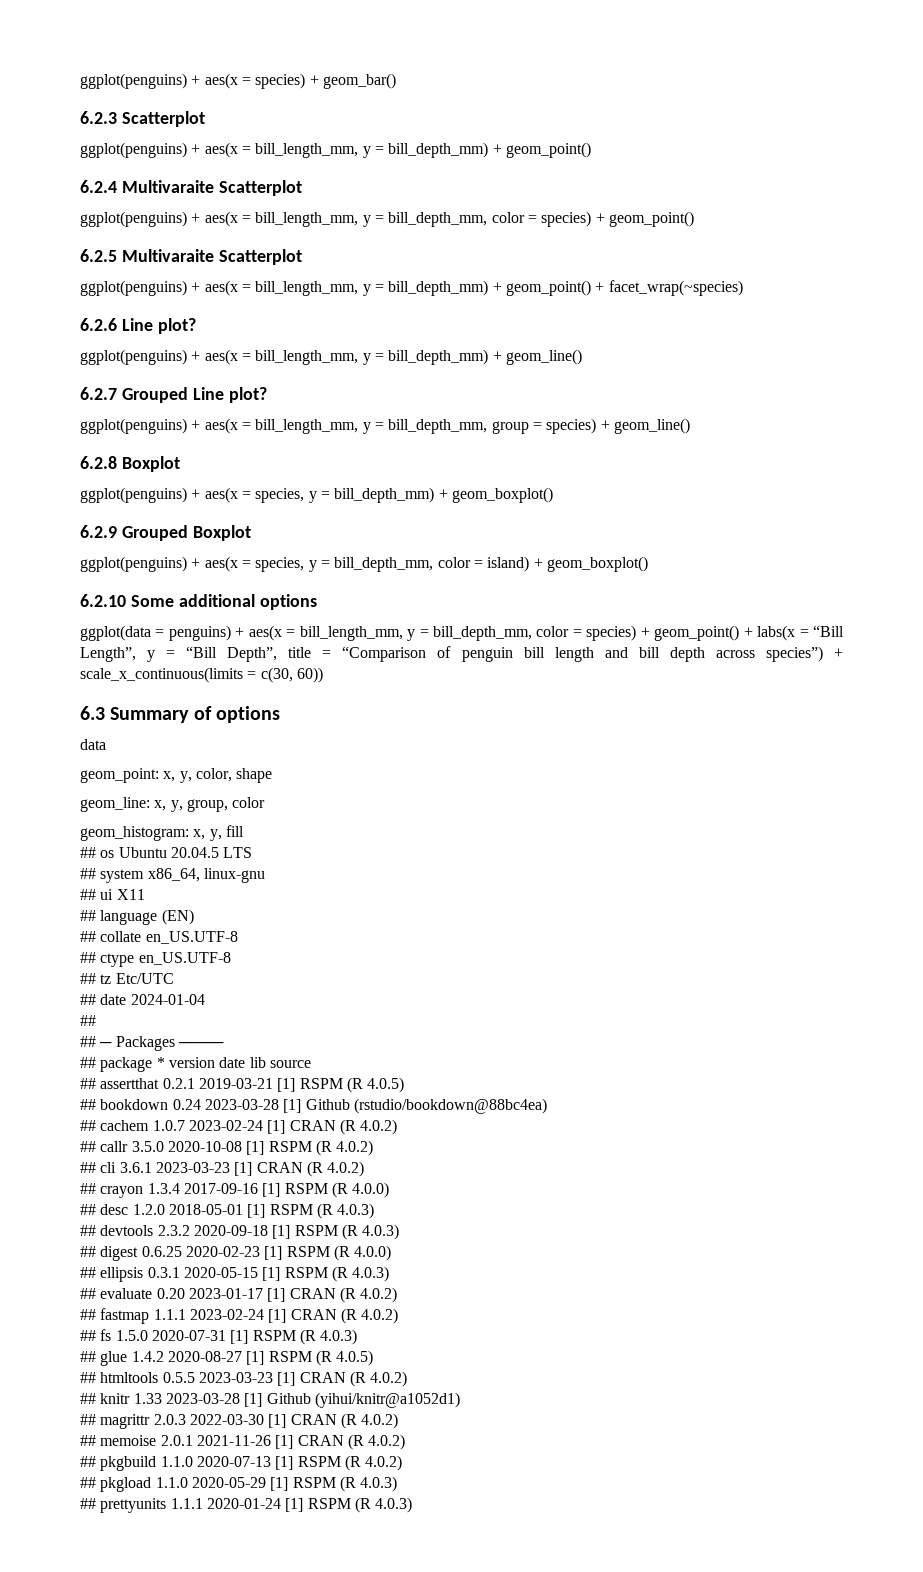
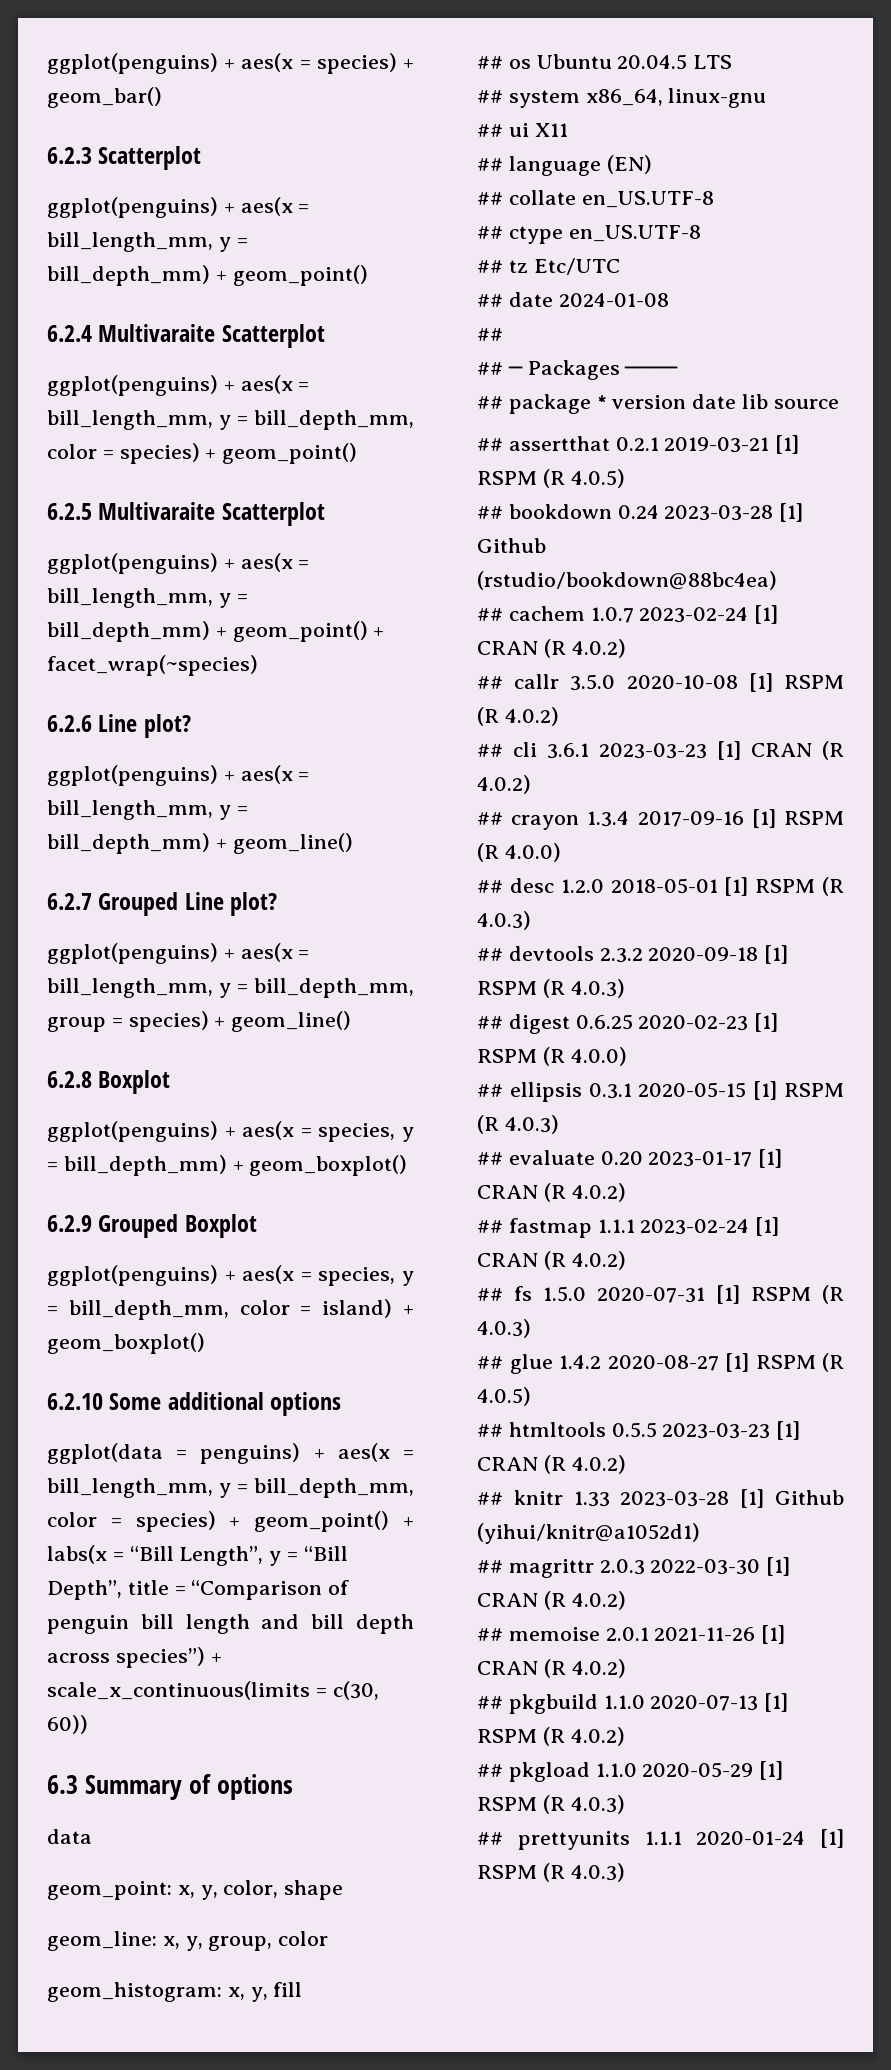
[130,994,205,1005] 2024-01-04 -> [558,293,669,307] 2024-01-08

